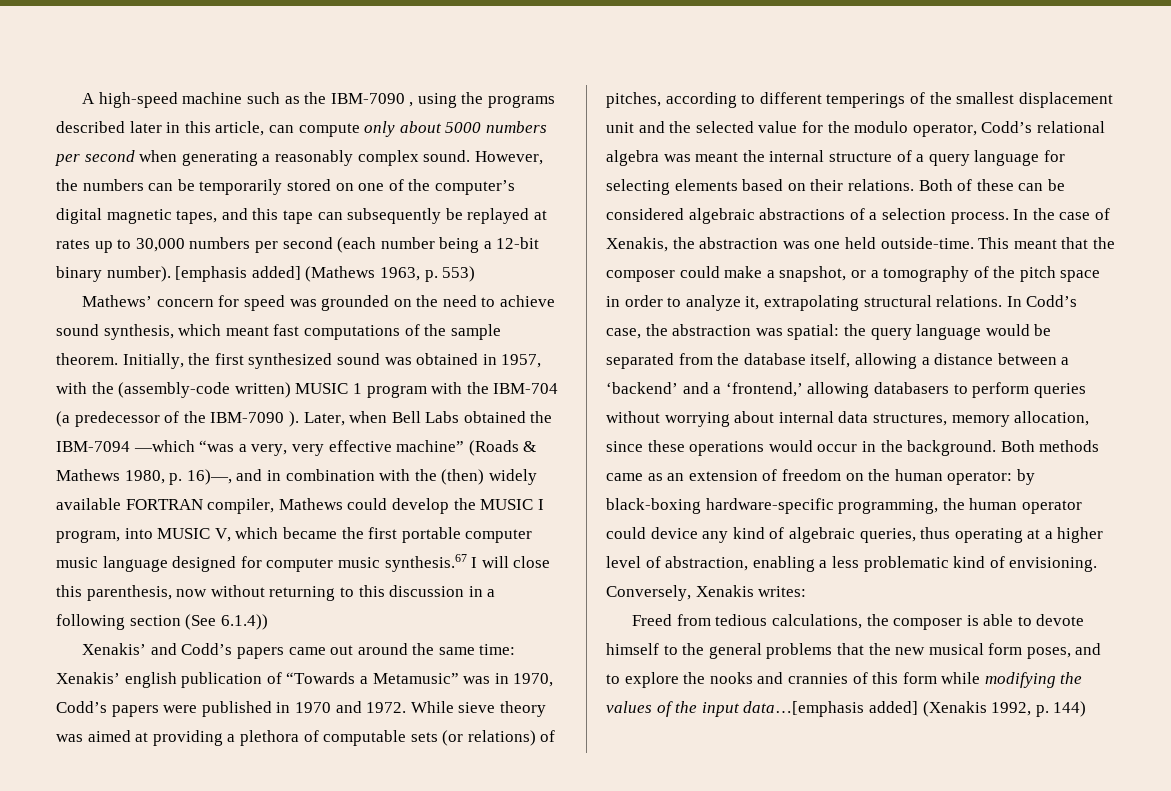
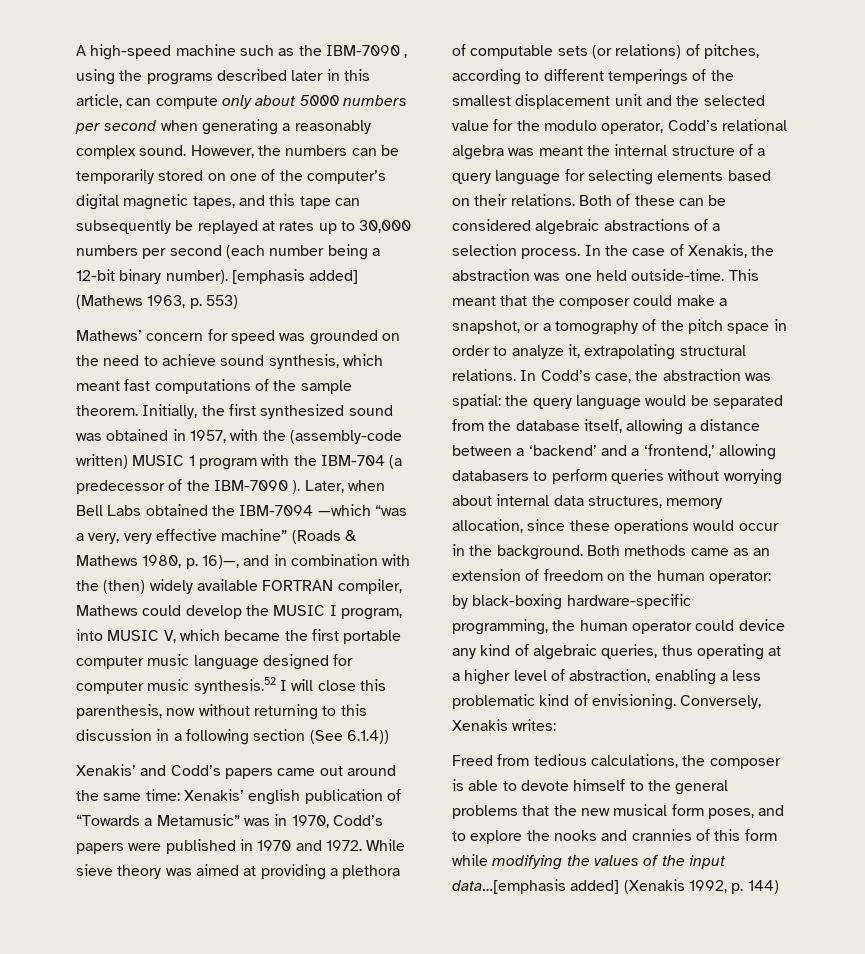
[384,554,467,572] synthesis.67 -> [193,677,276,694] synthesis.52

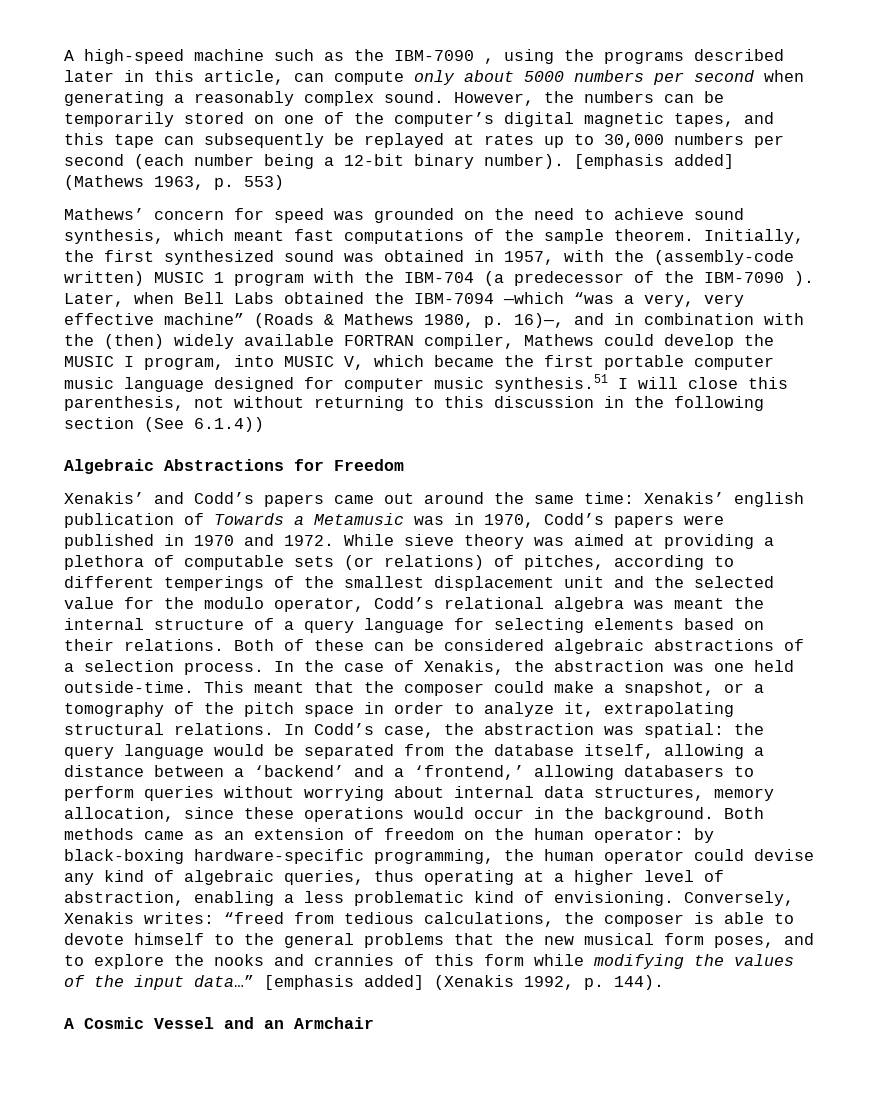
[193,677,276,694] synthesis.52 -> [494,374,608,392] synthesis.51
[166,708,196,716] now -> [194,397,224,408] not
[173,733,182,741] a -> [634,396,664,408] the
(389, 737) none -> [64,459,404,474] // Algebraic Abstractions for Freedom
[76,814,240,826] “Towards a Metamusic” -> [214,513,404,525] Towards a Metamusic
[738,619,785,631] device -> [754,849,814,861] devise
[452,755,493,766] // Freed -> [224,912,284,924] “freed
[452,879,566,894] data…[emphasis -> [194,975,354,990] data…” [emphasis
[747,880,779,894] 144) -> [614,975,664,990] [64,1017,374,1029] 144). // A Cosmic Vessel and an Armchair

